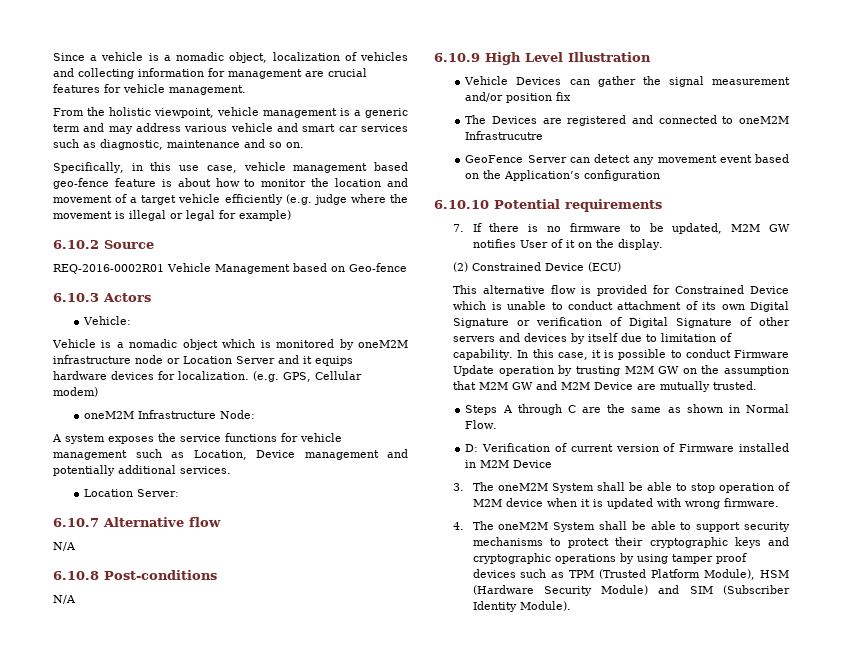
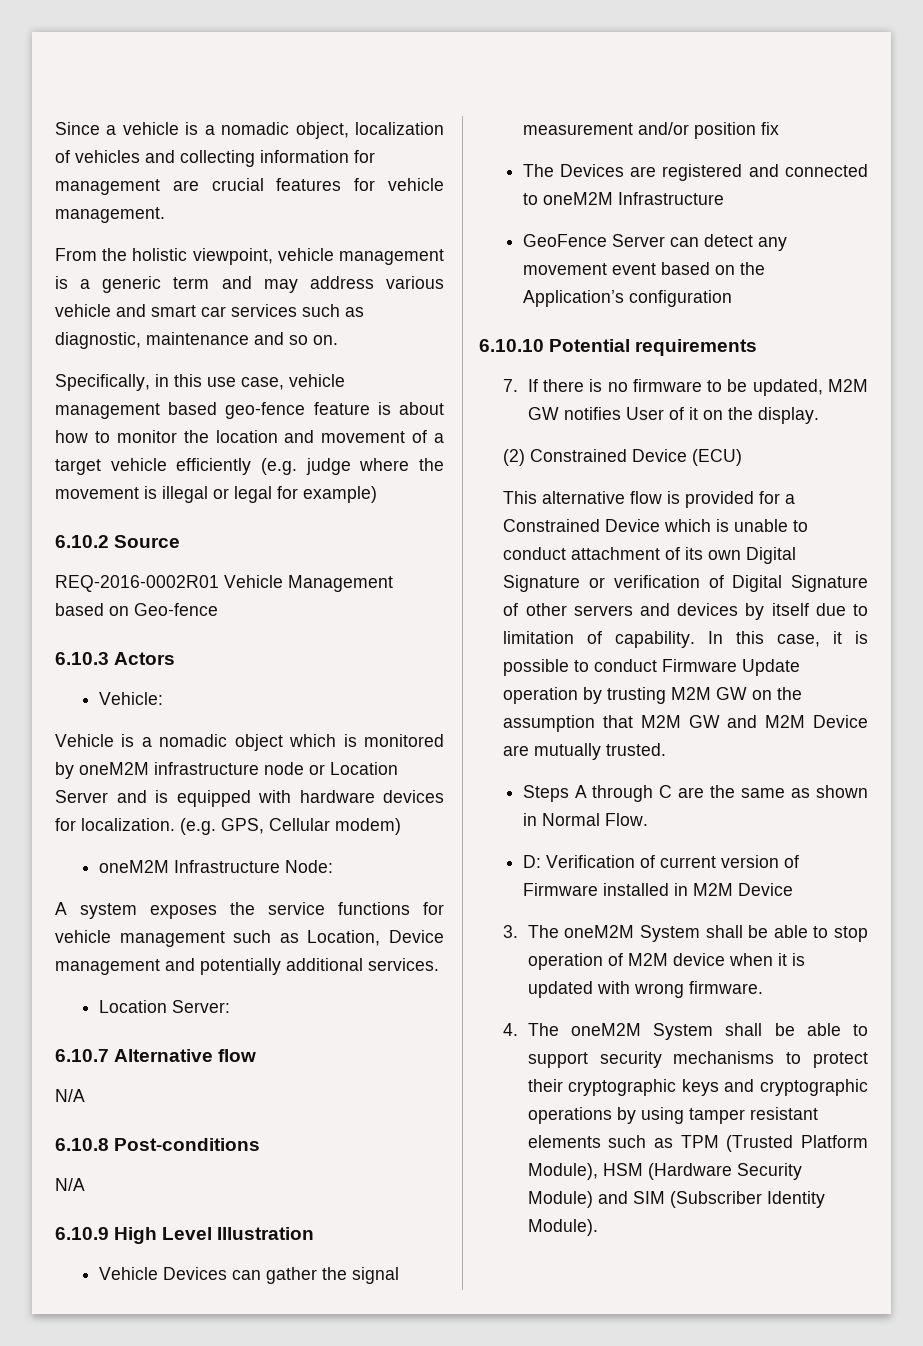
[303,356,353,366] it equips -> [155,790,291,807] is equipped with
[465,131,544,140] Infrastrucutre -> [617,192,724,205] Infrastructure
(671, 289) none -> [785,494,796,504] a
[715,553,747,564] [472,569,516,578] proof devices -> [749,1107,818,1120] [527,1135,601,1148] resistant elements

